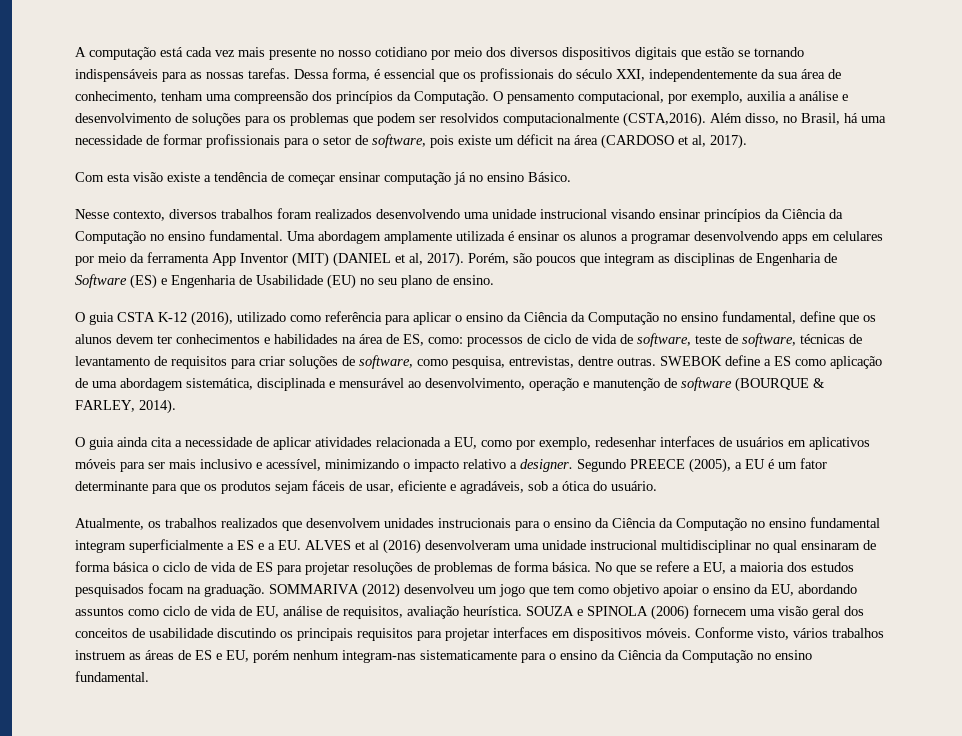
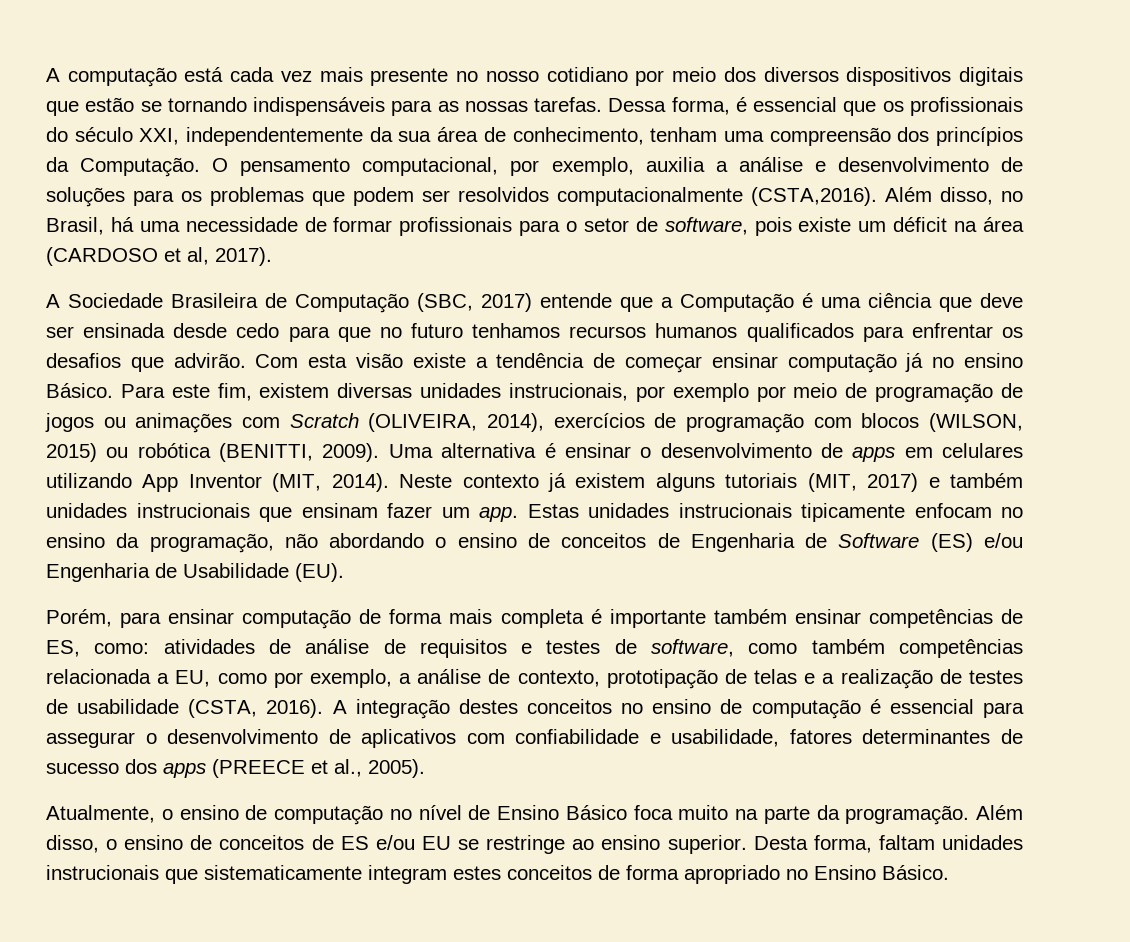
(747, 141) none -> [46,293,1023,313] [46,323,1023,342] [46,353,246,372] A Sociedade Brasileira de Computação (SBC, 2017) entende que a Computação é uma ciência que deve ser ensinada desde cedo para que no futuro tenhamos recursos humanos qualificados para enfrentar os desafios que advirão.
[75,208,843,222] [75,230,883,244] [75,252,735,267] // Nesse contexto, diversos trabalhos foram realizados desenvolvendo uma unidade instrucional visando ensinar princípios da Ciência da Computação no ensino fundamental. Uma abordagem amplamente utilizada é ensinar os alunos a programar desenvolvendo apps em celulares por meio da ferramenta App Inventor (MIT) (DANIEL et al, 2017). Porém, são poucos que integram as disciplinas -> [120,383,1024,403] [45,413,1023,433] [46,443,1024,462] [46,473,1024,492] [46,503,1023,522] [46,533,647,553] Para este fim, existem diversas unidades instrucionais, por exemplo por meio de programação de jogos ou animações com Scratch (OLIVEIRA, 2014), exercícios de programação com blocos (WILSON, 2015) ou robótica (BENITTI, 2009). Uma alternativa é ensinar o desenvolvimento de apps em celulares utilizando App Inventor (MIT, 2014). Neste contexto já existem alguns tutoriais (MIT, 2017) e também unidades instrucionais que ensinam fazer um app. Estas unidades instrucionais tipicamente enfocam no ensino da programação, não abordando o ensino de conceitos
[161,278,167,285] e -> [984,533,1024,548] e/ou
[327,274,494,289] [75,311,876,326] [75,333,862,347] [75,355,882,369] [75,377,825,392] [75,399,176,414] [75,437,372,450] (EU) no seu plano de ensino. // O guia CSTA K-12 (2016), utilizado como referência para aplicar o ensino da Ciência da Computação no ensino fundamental, define que os alunos devem ter conhecimentos e habilidades na área de ES, como: processos de ciclo de vida de software, teste de software, técnicas de levantamento de requisitos para criar soluções de software, como pesquisa, entrevistas, dentre outras. SWEBOK define a ES como aplicação de uma abordagem sistemática, disciplinada e mensurável ao desenvolvimento, operação e manutenção de software (BOURQUE & FARLEY, 2014). // O guia ainda cita a necessidade de aplicar atividades -> [295,563,344,582] [46,609,1024,629] [46,639,1023,658] (EU). // Porém, para ensinar computação de forma mais completa é importante também ensinar competências de ES, como: atividades de análise de requisitos e testes de software, como também competências
[595,436,870,450] [75,458,827,473] [75,480,657,494] [75,517,880,531] [75,539,876,554] [75,561,854,575] [75,583,857,598] [75,605,864,620] [75,627,884,641] [75,650,812,663] [75,671,149,682] redesenhar interfaces de usuários em aplicativos móveis para ser mais inclusivo e acessível, minimizando o impacto relativo a designer. Segundo PREECE (2005), a EU é um fator determinante para que os produtos sejam fáceis de usar, eficiente e agradáveis, sob a ótica do usuário. // Atualmente, os trabalhos realizados que desenvolvem unidades instrucionais para o ensino da Ciência da Computação no ensino fundamental integram superficialmente a ES e a EU. ALVES et al (2016) desenvolveram uma unidade instrucional multidisciplinar no qual ensinaram de forma básica o ciclo de vida de ES para projetar resoluções de problemas de forma básica. No que se refere a EU, a maioria dos estudos pesquisados focam na graduação. SOMMARIVA (2012) desenvolveu um jogo que tem como objetivo apoiar o ensino da EU, abordando assuntos como ciclo de vida de EU, análise de requisitos, avaliação heurística. SOUZA e SPINOLA (2006) fornecem uma visão geral dos conceitos de usabilidade discutindo os principais requisitos para projetar interfaces em dispositivos móveis. Conforme visto, vários trabalhos instruem as áreas de ES e EU, porém nenhum integram-nas sistematicamente para o ensino da Ciência da Computação no ensino fundamental. -> [399,669,1023,689] [46,699,1024,719] [46,729,1023,748] [46,759,425,778] [46,805,1023,825] [46,835,1024,854] [46,865,949,884] a análise de contexto, prototipação de telas e a realização de testes de usabilidade (CSTA, 2016). A integração destes conceitos no ensino de computação é essencial para assegurar o desenvolvimento de aplicativos com confiabilidade e usabilidade, fatores determinantes de sucesso dos apps (PREECE et al., 2005). // Atualmente, o ensino de computação no nível de Ensino Básico foca muito na parte da programação. Além disso, o ensino de conceitos de ES e/ou EU se restringe ao ensino superior. Desta forma, faltam unidades instrucionais que sistematicamente integram estes conceitos de forma apropriado no Ensino Básico.

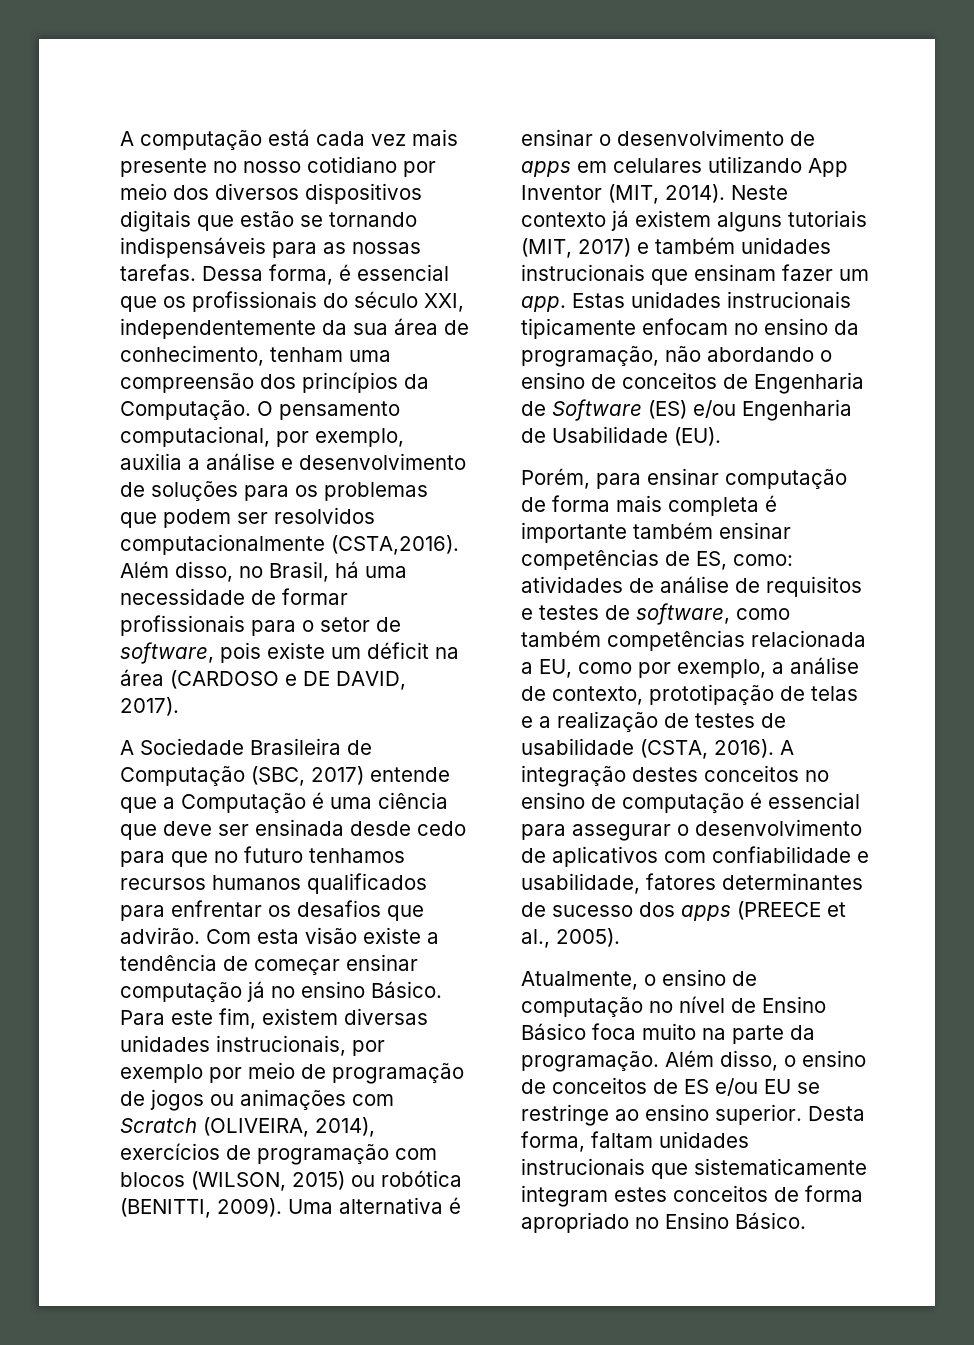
[164,247,209,265] et al, -> [285,671,406,690] e DE DAVID,

